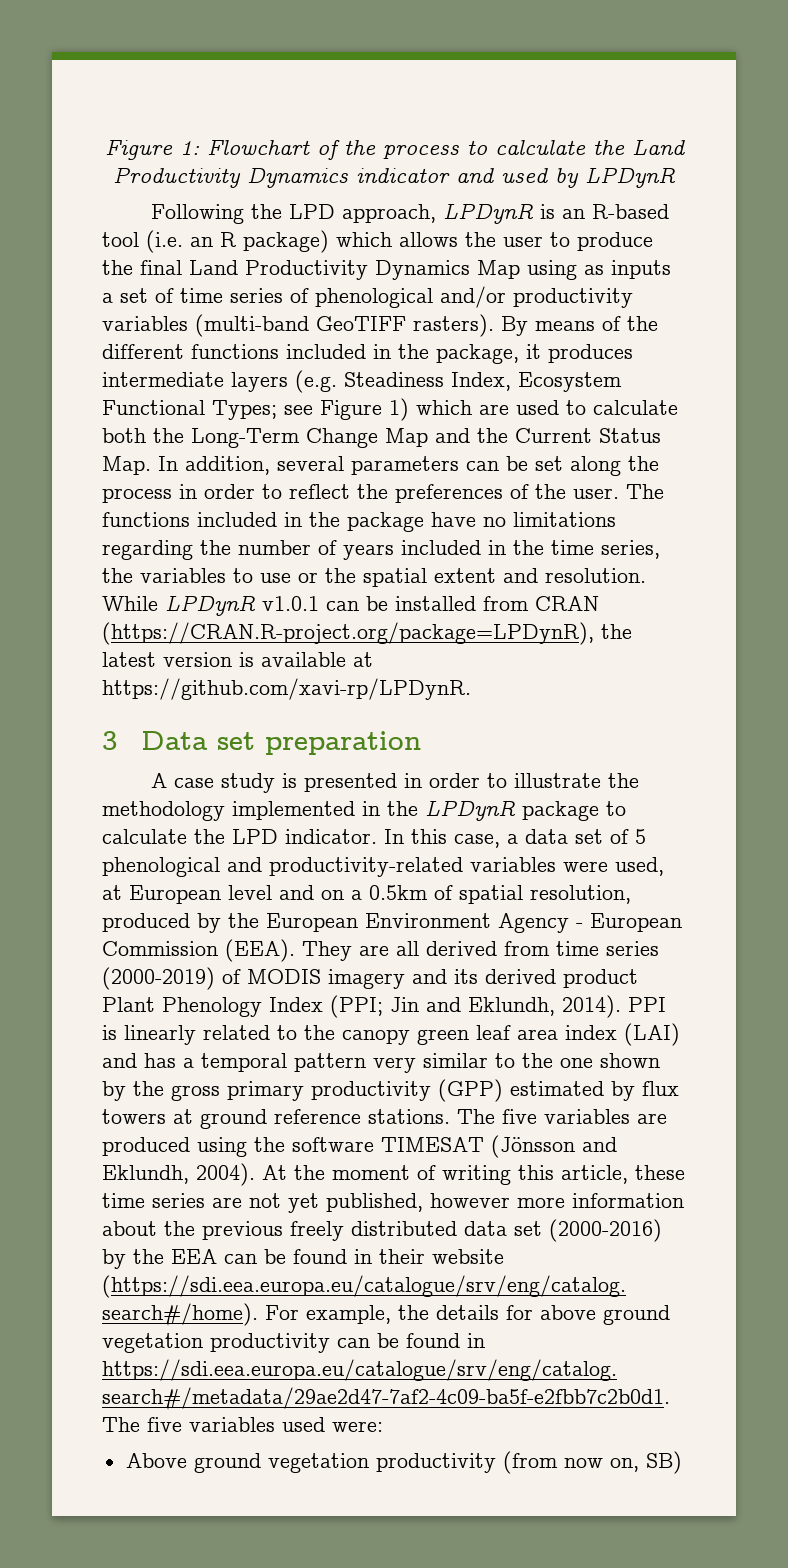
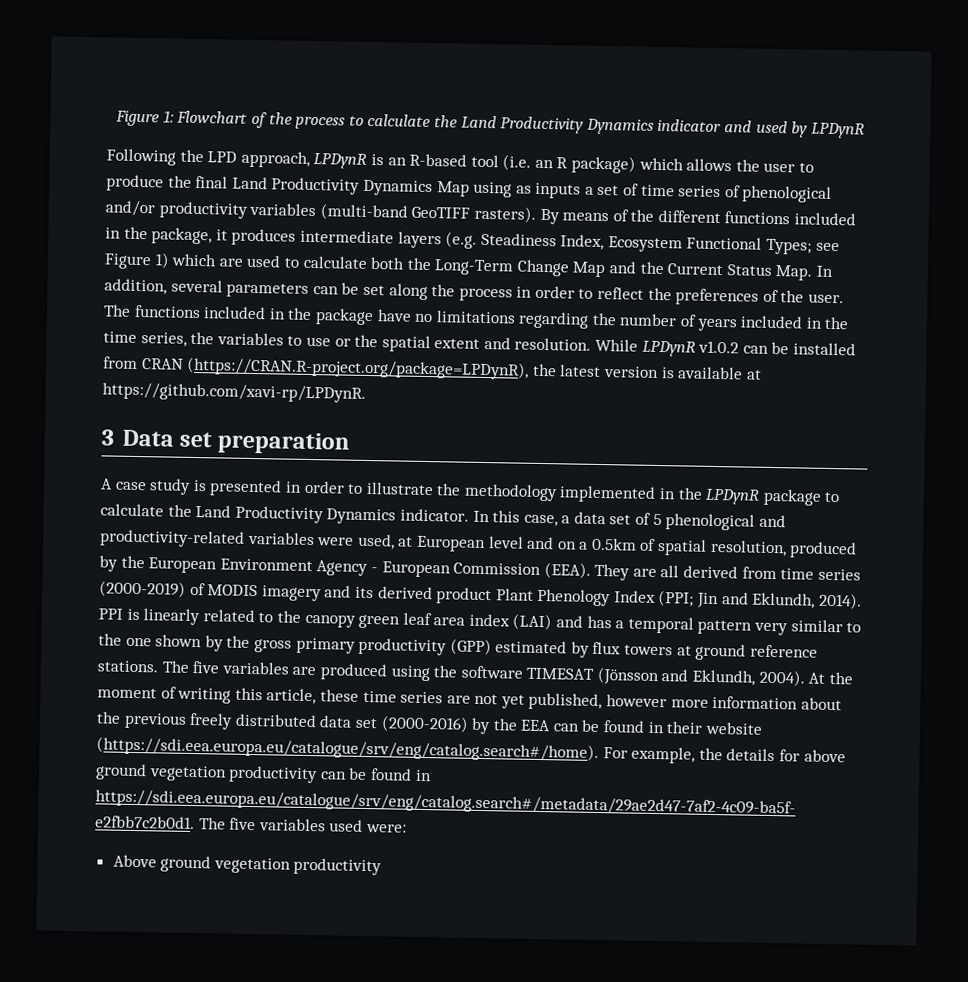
[262,596,319,611] v1.0.1 -> [698,340,740,354] v1.0.2
[232,829,278,844] LPD -> [195,505,397,525] Land Productivity Dynamics
[502,1451,682,1474] (from now on, SB) -> (383, 866) none

